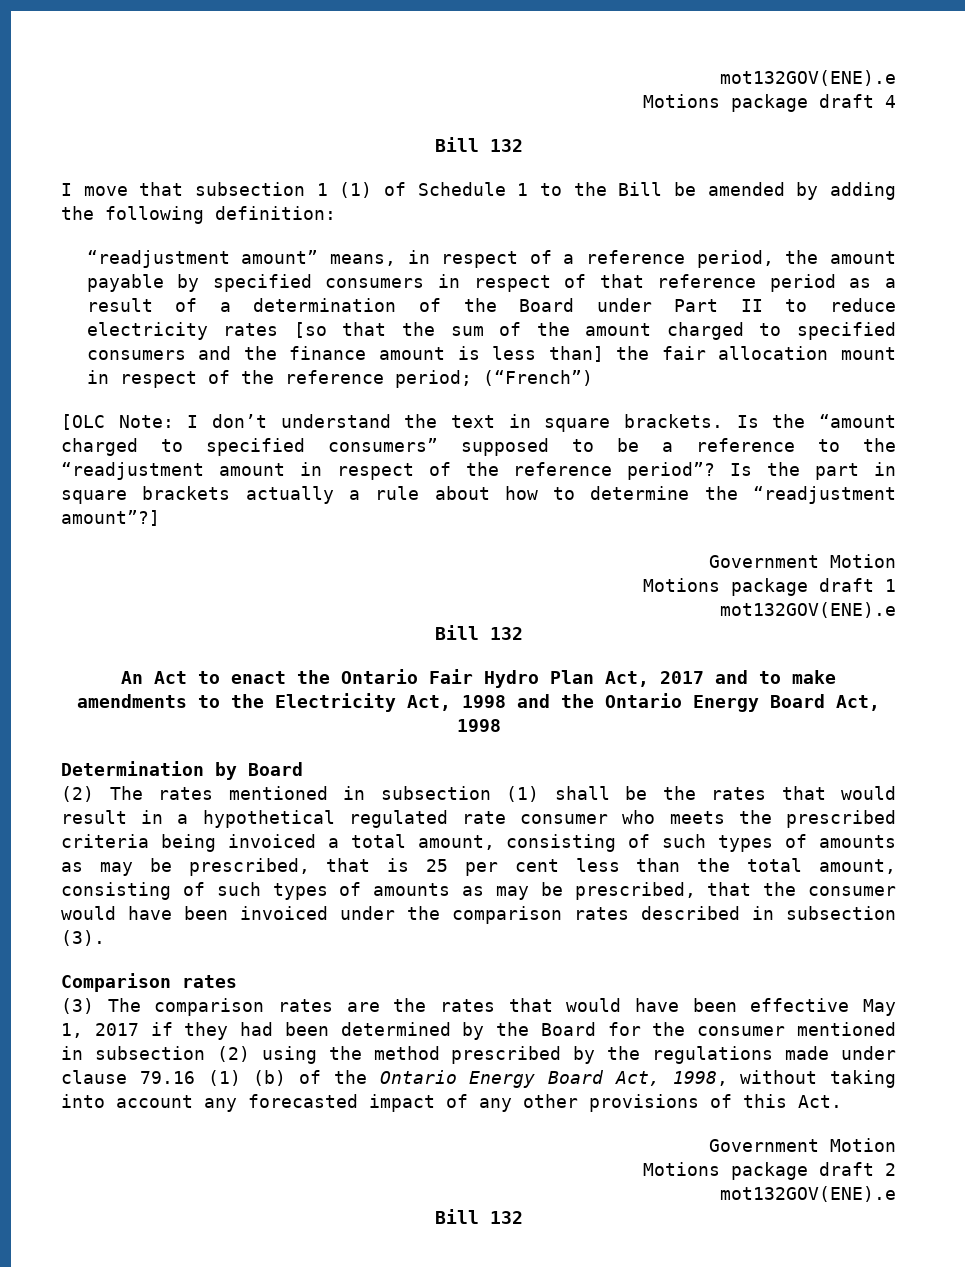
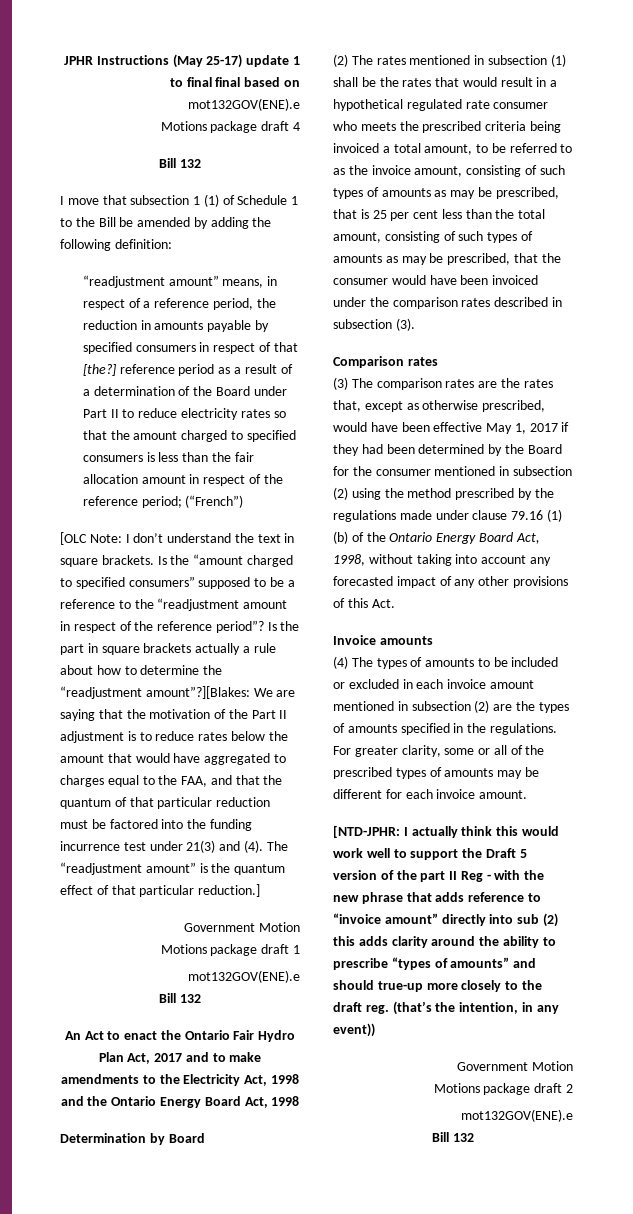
(720, 78) none -> [64,54,300,68] [169,77,300,87] JPHR Instructions (May 25-17) update 1 to final final based on
[830,251,897,264] amount -> [82,320,204,330] reduction in amounts
(644, 281) none -> [82,364,116,376] [the?]
[293,322,570,338] [so that the sum of the -> [273,411,286,418] [82,430,130,440] so that the
[198,346,445,360] and the finance amount -> (143, 458) none
[548,346,604,362] than] -> [182,452,209,462] than
[840,347,896,360] mount -> [141,475,186,484] amount
[61,510,160,526] amount”?] -> [145,686,296,699] [60,709,288,721] [60,731,288,743] [60,753,286,765] [60,775,283,787] [60,797,271,809] [60,819,252,831] [60,840,288,853] [60,862,286,875] [60,884,261,897] amount”?][Blakes: We are saying that the motivation of the Part II adjustment is to reduce rates below the amount that would have aggregated to charges equal to the FAA, and that the quantum of that particular reduction must be factored into the funding incurrence test under 21(3) and (4). The “readjustment amount” is the quantum effect of that particular reduction.]
(495, 842) none -> [476,143,573,153] [333,165,463,177] to be referred to as the invoice amount,
[508,998,553,1012] that -> [333,400,546,412] that, except as otherwise prescribed,
(842, 1101) none -> [333,635,433,645] [333,656,559,669] [333,679,534,689] [333,700,569,713] [333,723,557,735] [333,745,545,757] [333,767,539,779] [333,789,528,799] [333,825,559,838] [333,848,527,860] [333,870,545,882] [333,892,541,904] [333,913,558,927] [333,936,556,948] [333,957,537,970] [333,980,542,992] [333,1001,559,1015] [333,1023,375,1037] // Invoice amounts // (4) The types of amounts to be included or excluded in each invoice amount mentioned in subsection (2) are the types of amounts specified in the regulations. For greater clarity, some or all of the prescribed types of amounts may be different for each invoice amount. // [NTD-JPHR: I actually think this would work well to support the Draft 5 version of the part II Reg - with the new phrase that adds reference to “invoice amount” directly into sub (2) this adds clarity around the ability to prescribe “types of amounts” and should true-up more closely to the draft reg. (that’s the intention, in any event))

